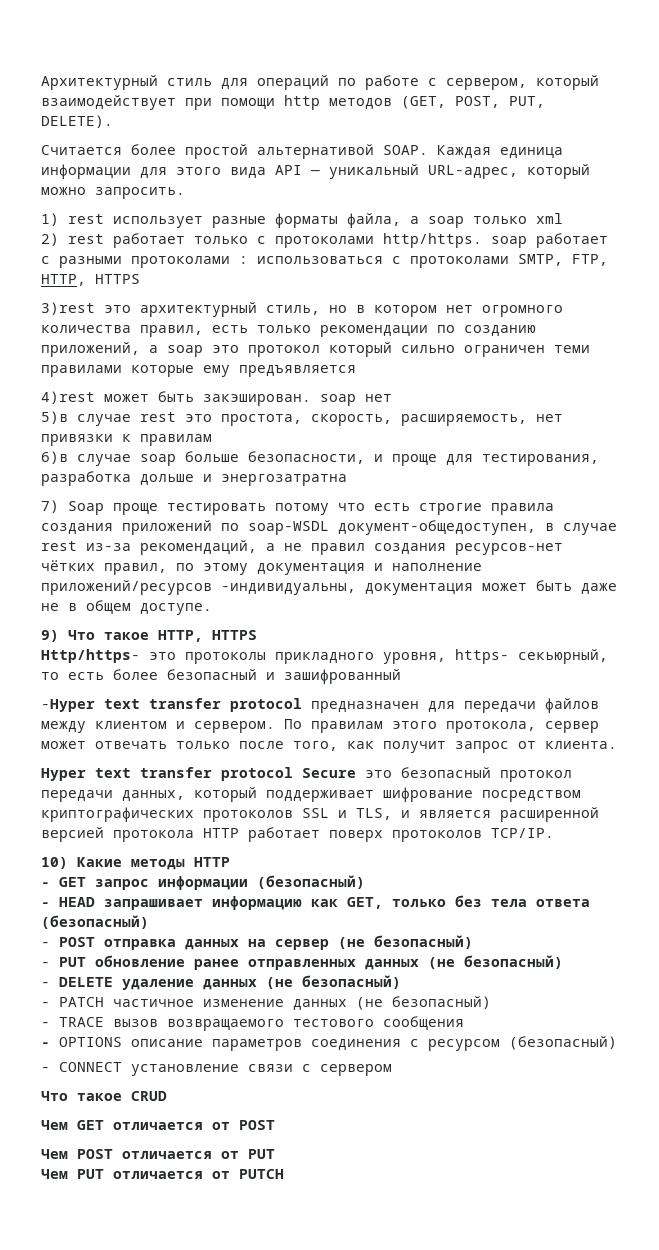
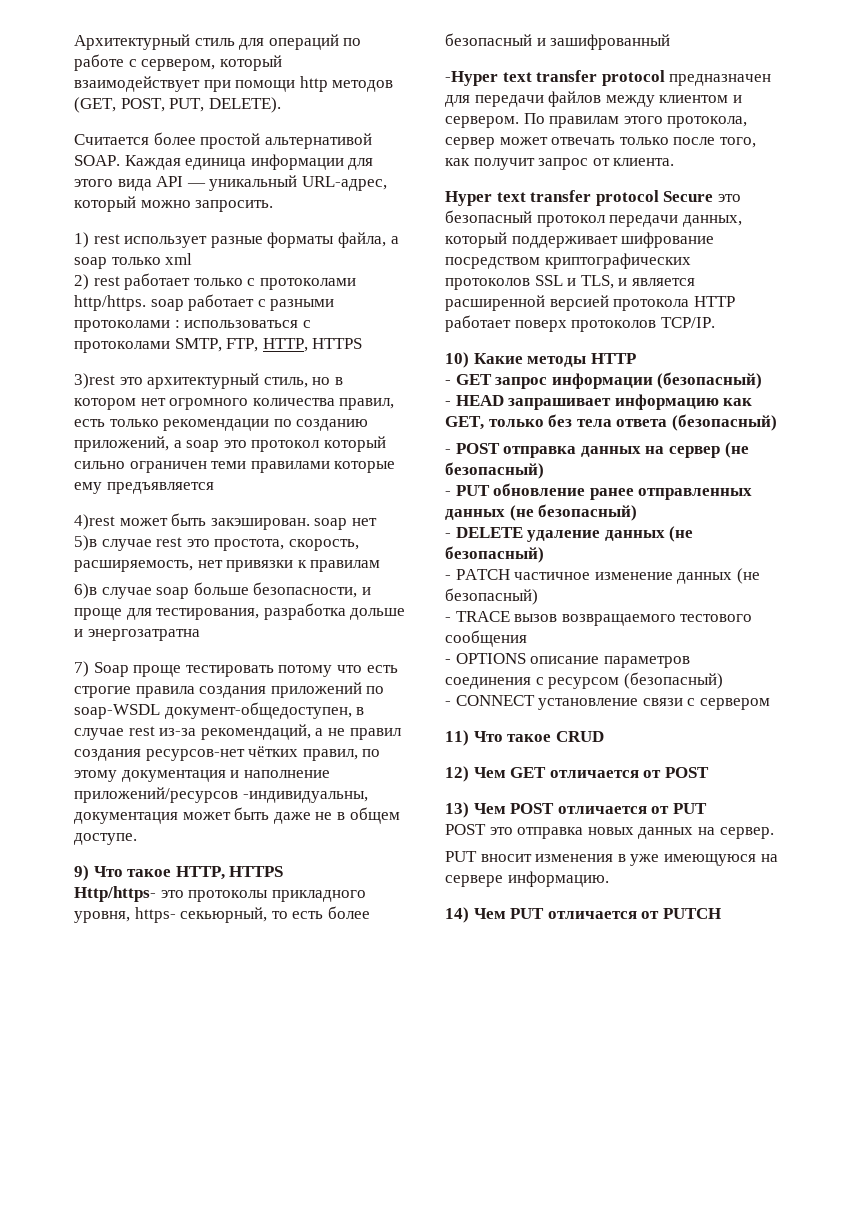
(392, 1070) none -> [445,730,469,746] 11)
(167, 1096) none -> [445,766,469,782] 12)
(275, 1125) none -> [445,802,469,818] 13)
(275, 1154) none -> [445,824,774,839] [445,851,778,866] [445,871,609,887] [445,907,469,923] POST это отправка новых данных на сервер. // PUT вносит изменения в уже имеющуюся на сервере информацию. // 14)

